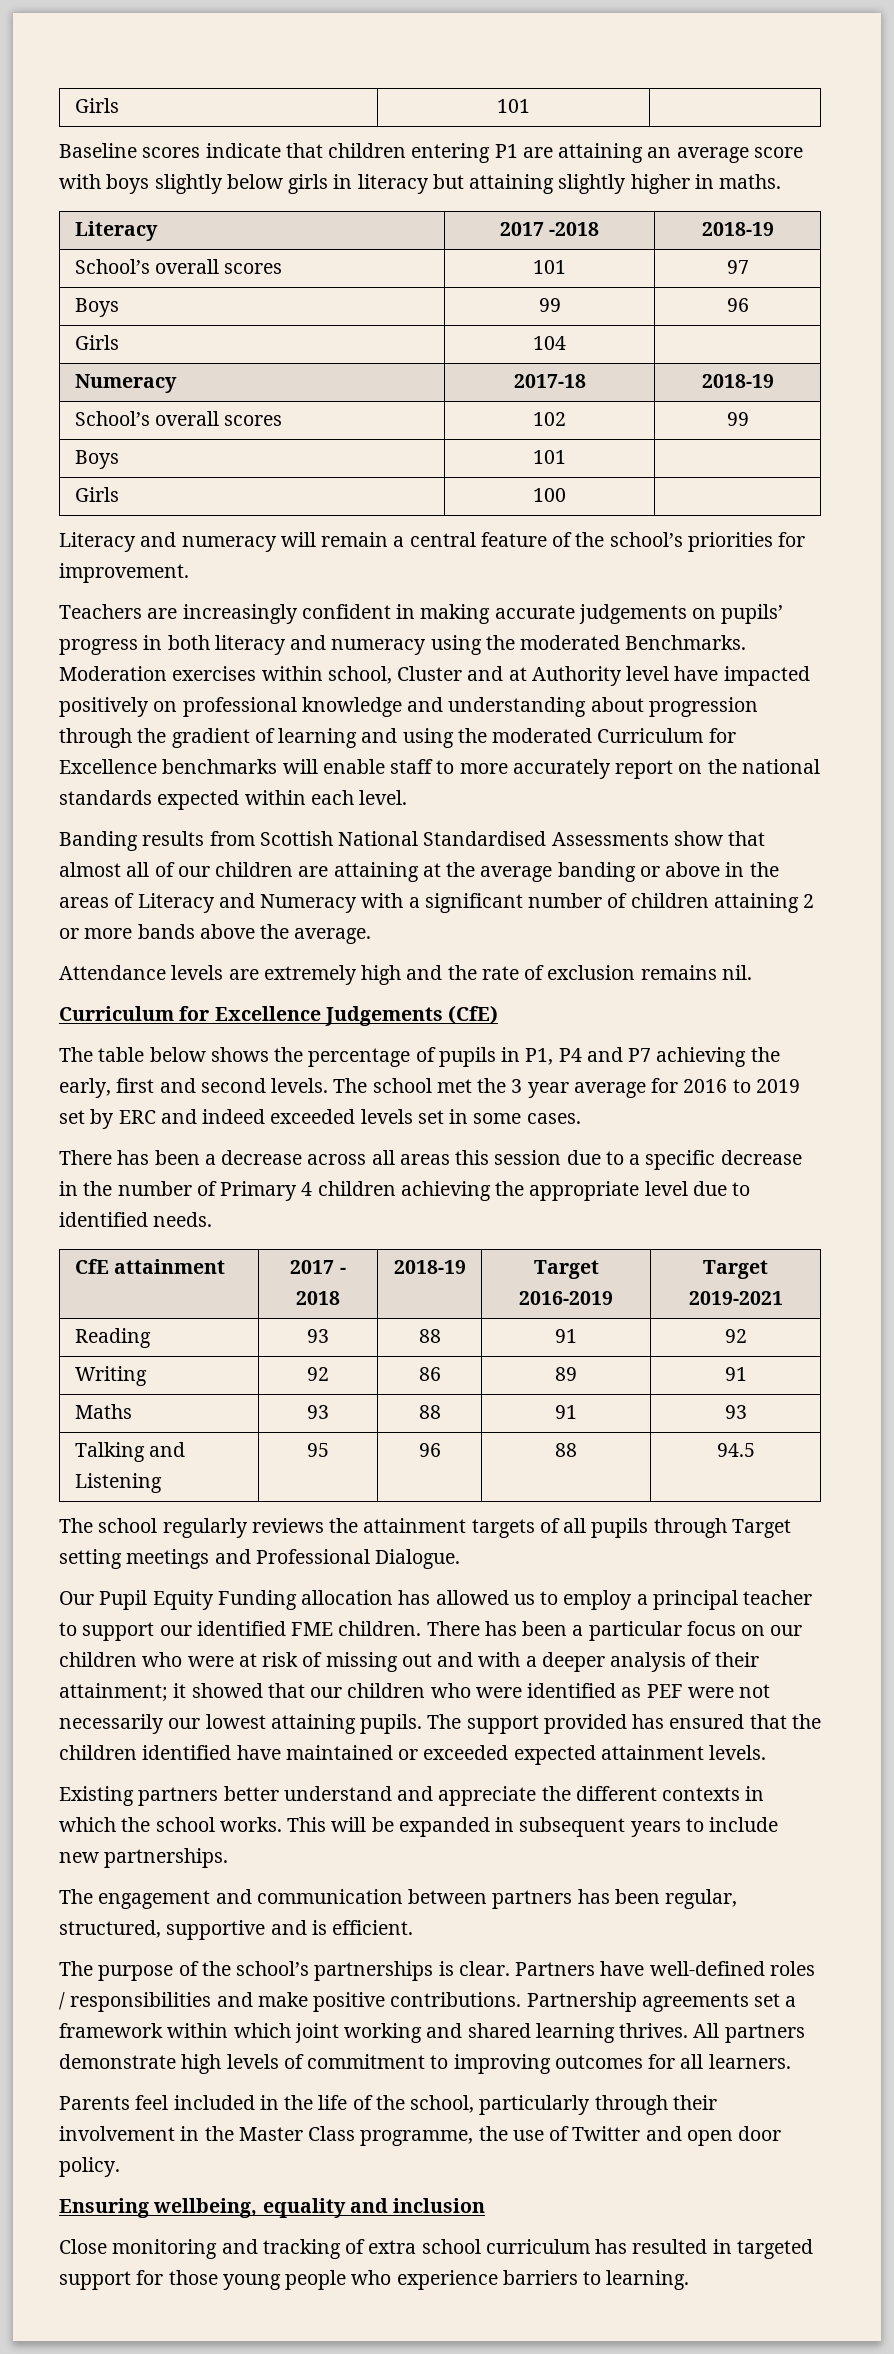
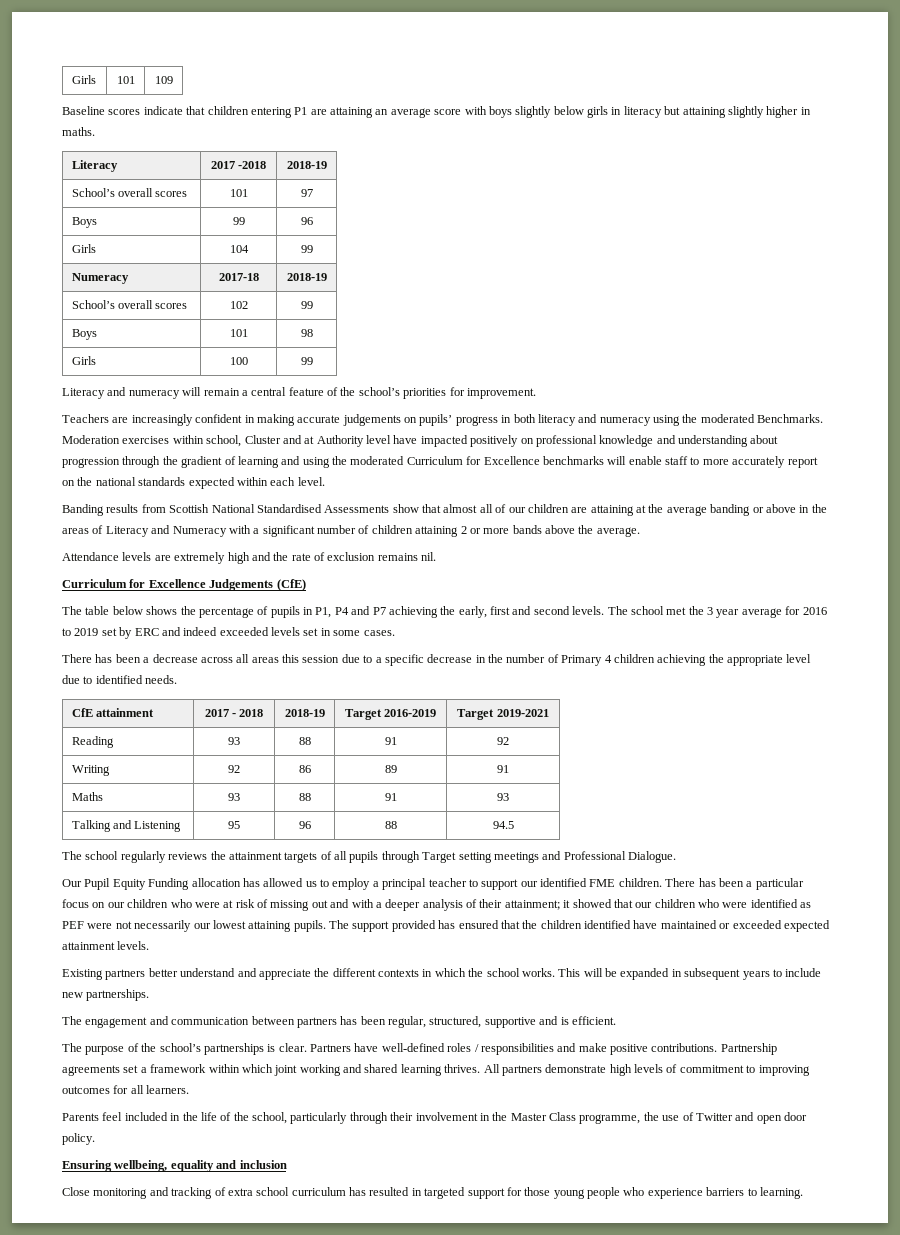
(530, 106) none -> [154,76,173,84] 109
(566, 343) none -> [300,245,313,253] 99
(566, 457) none -> [300,329,313,337] 98
(566, 495) none -> [300,357,313,365] 99

